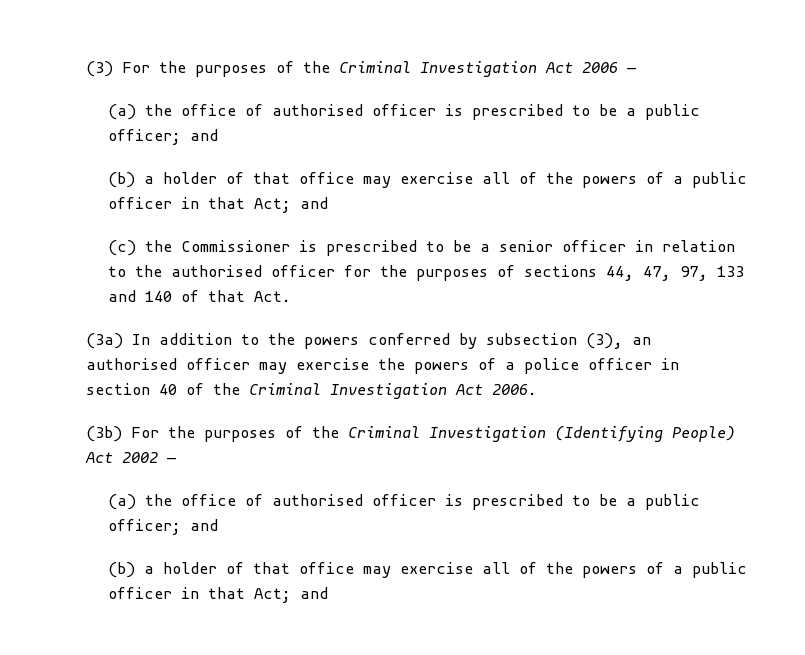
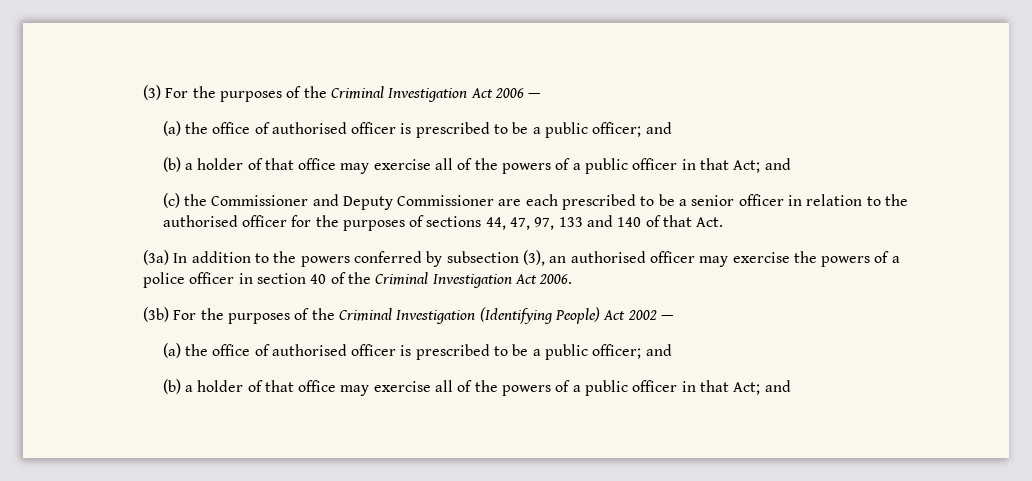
[299,240,318,252] is -> [312,194,558,210] and Deputy Commissioner are each

